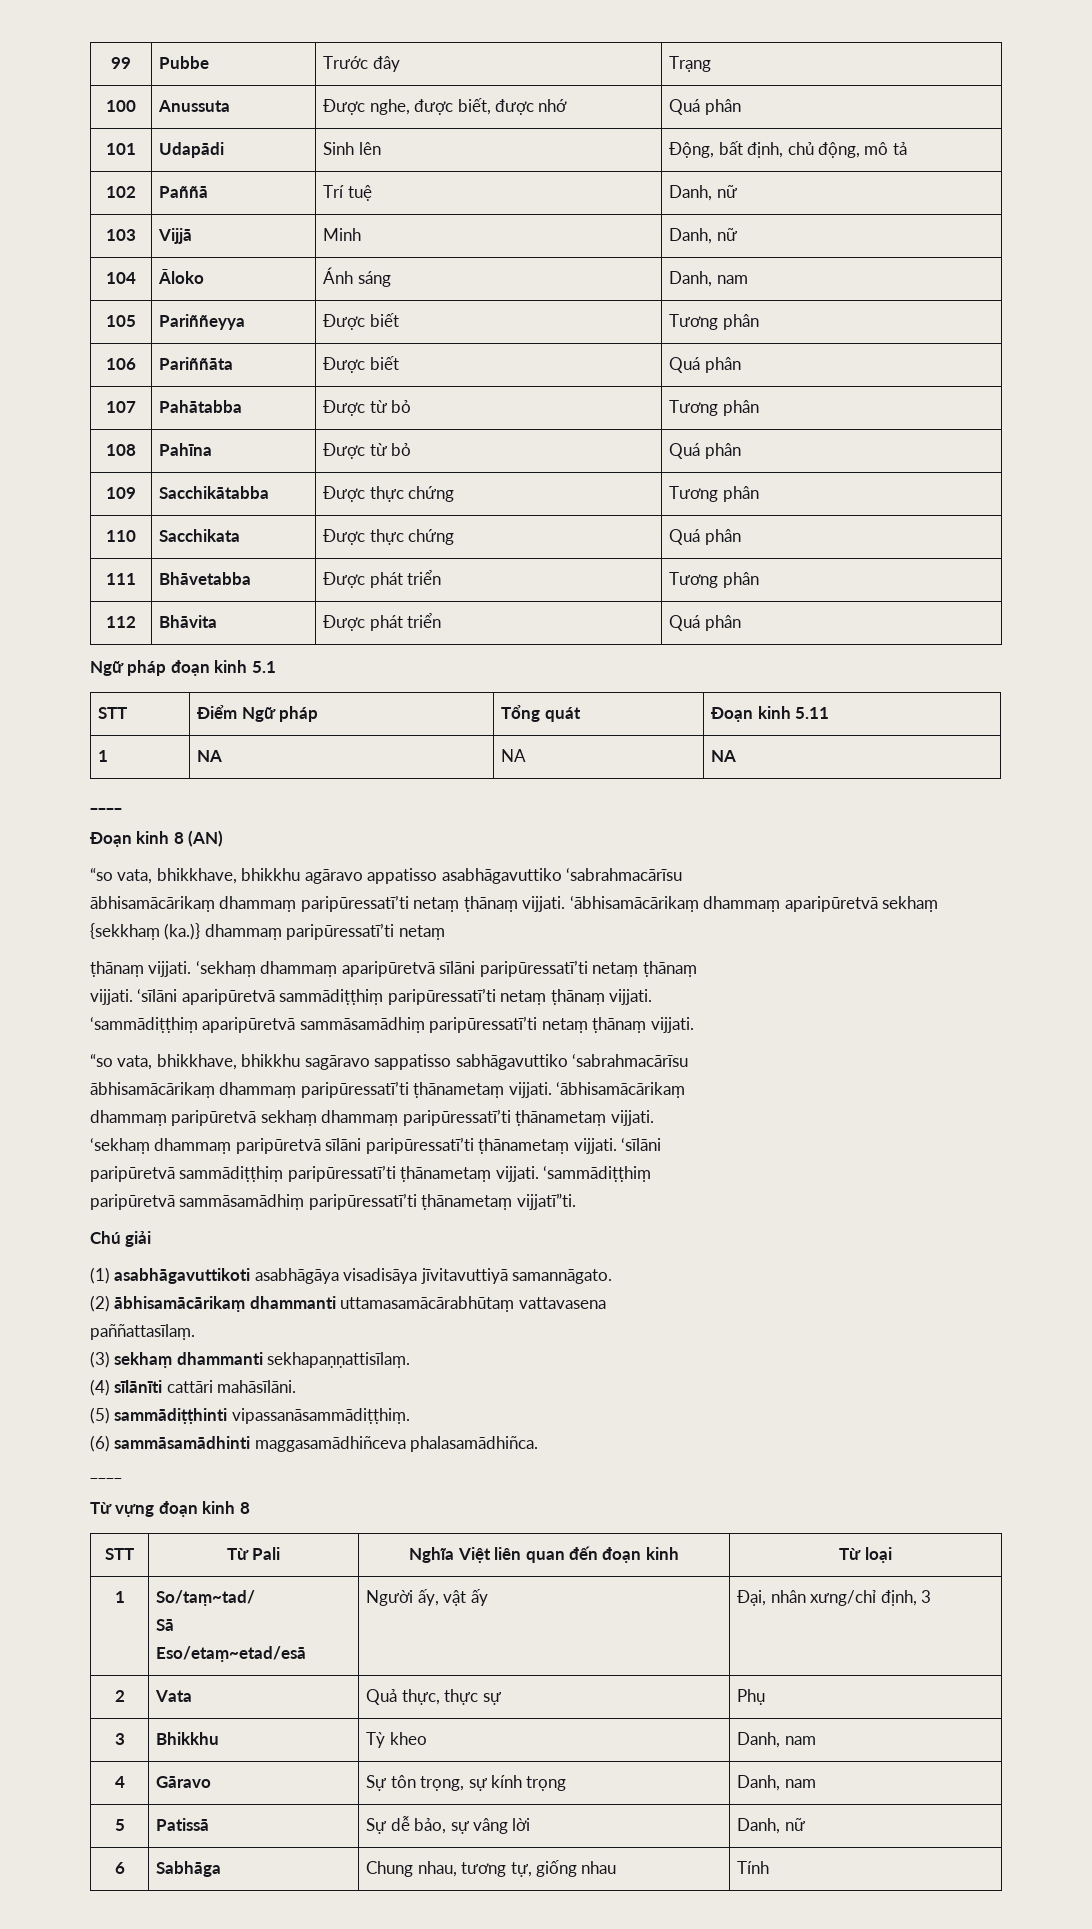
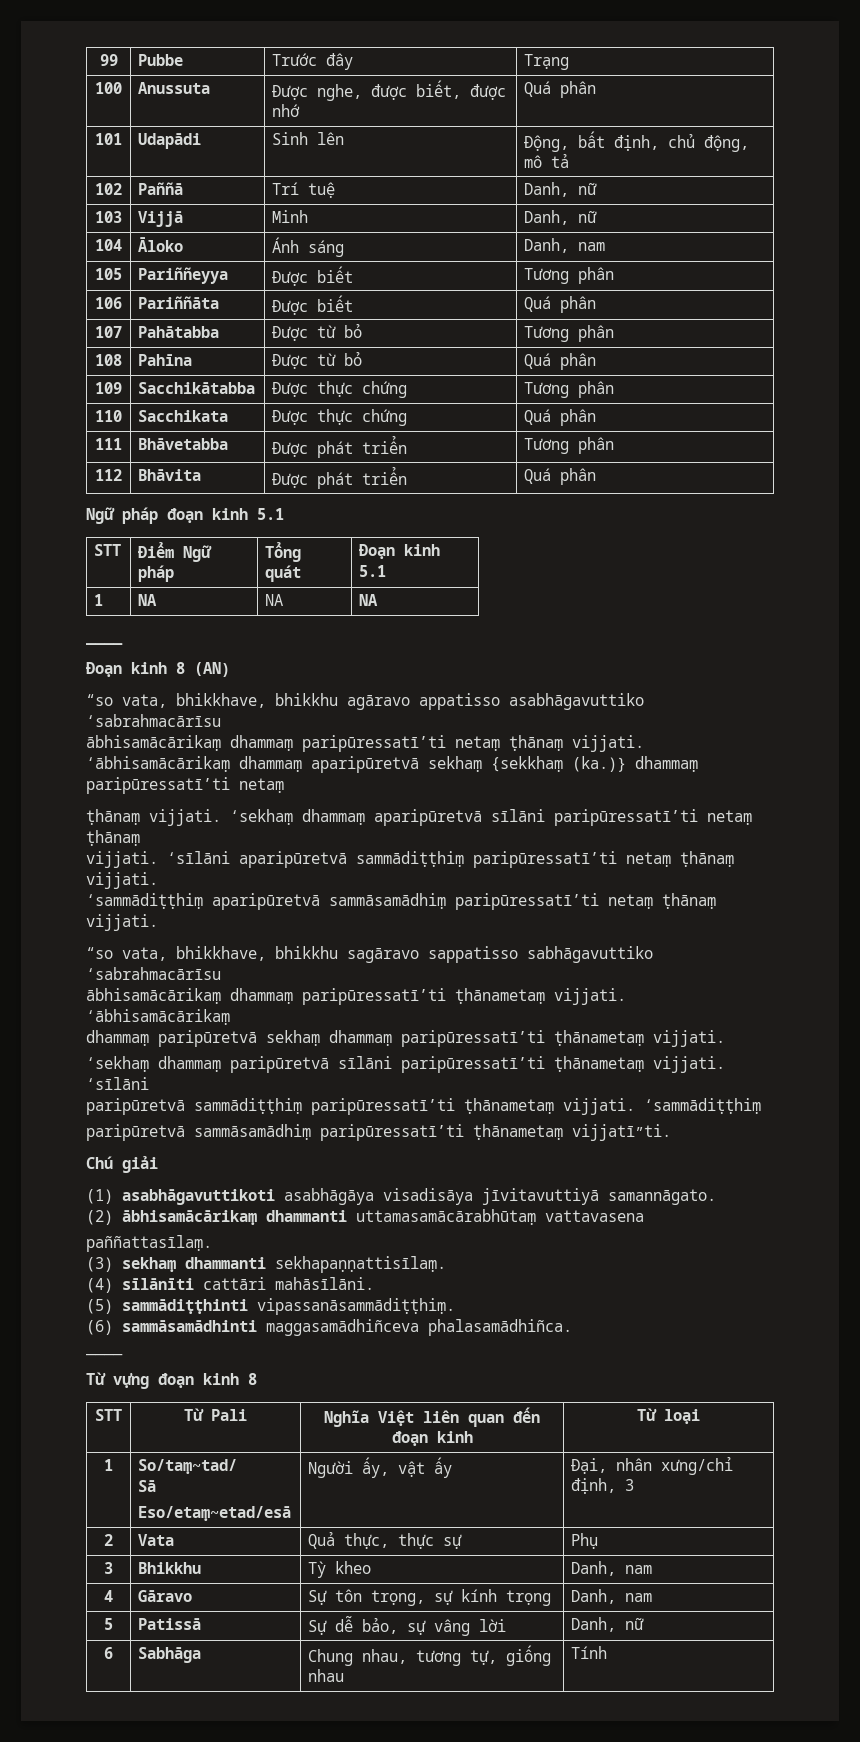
[795,707,830,719] 5.11 -> [359,565,387,577] 5.1

